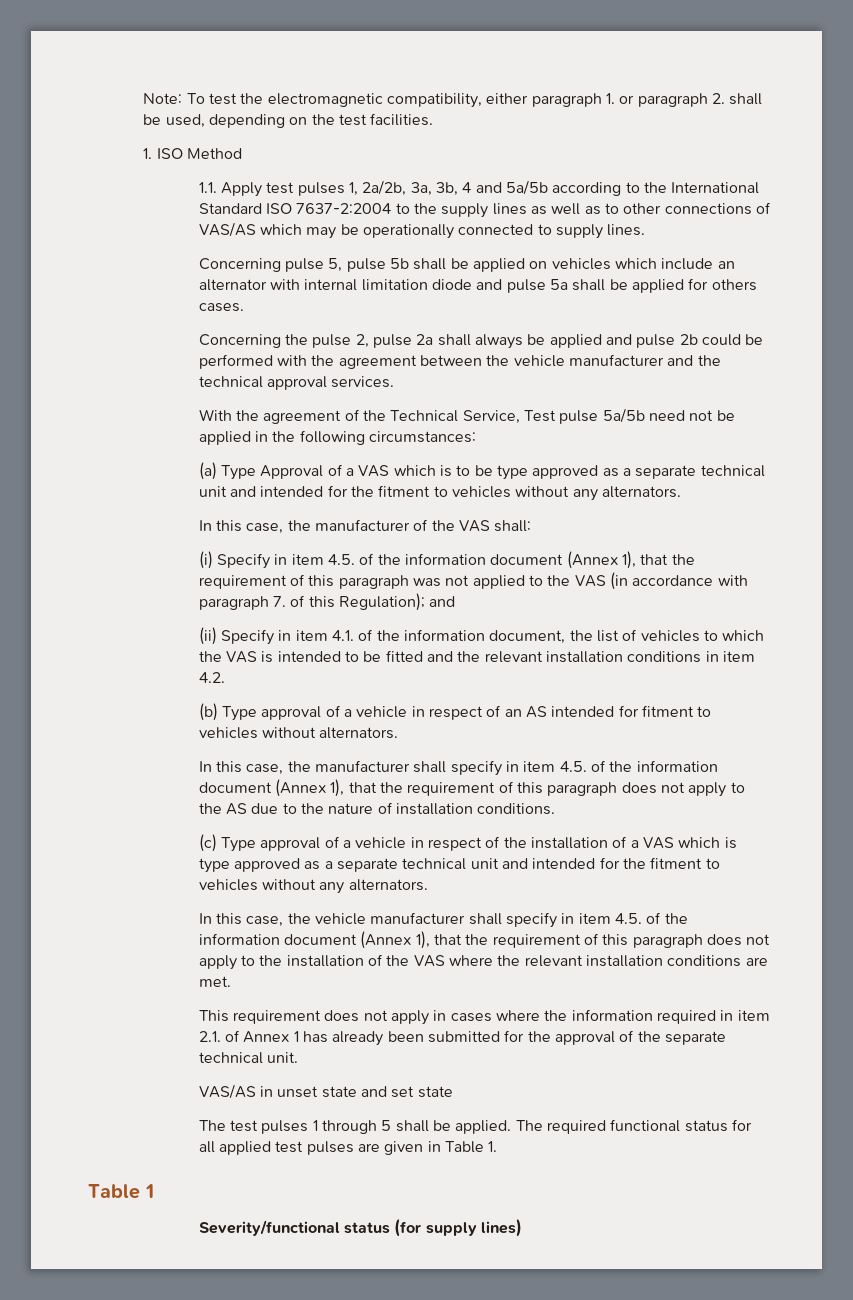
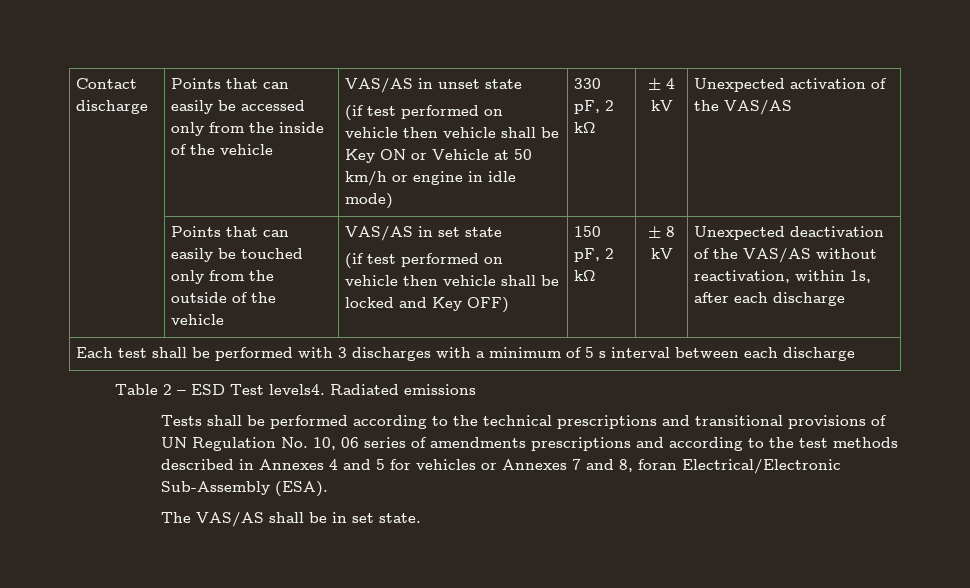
[143,93,763,108] [143,113,434,128] [143,148,243,159] [198,180,760,197] [198,202,771,218] [198,222,646,239] [198,258,735,272] [198,278,757,293] [198,303,244,312] [198,334,764,349] [198,354,721,369] [198,376,395,390] [198,408,735,424] [198,430,477,445] [198,462,765,480] [198,485,681,501] [198,519,532,534] [198,551,695,569] [198,572,748,590] [198,593,456,611] [198,627,765,645] [198,650,755,663] [198,672,225,683] [198,703,712,721] [198,727,399,739] [198,760,718,776] [198,779,745,797] [198,802,556,815] [198,834,737,852] [198,857,720,873] [198,879,428,894] [198,912,688,928] [198,931,771,949] [198,954,768,970] [198,976,231,987] [198,1009,770,1025] [198,1030,726,1046] [198,1052,299,1064] [198,1084,453,1099] [198,1119,752,1134] [198,1141,498,1155] [88,1184,154,1199] [198,1219,523,1237] Note: To test the electromagnetic compatibility, either paragraph 1. or paragraph 2. shall be used, depending on the test facilities. // 1. ISO Method // 1.1. Apply test pulses 1, 2a/2b, 3a, 3b, 4 and 5a/5b according to the International Standard ISO 7637-2:2004 to the supply lines as well as to other connections of VAS/AS which may be operationally connected to supply lines. // Concerning pulse 5, pulse 5b shall be applied on vehicles which include an alternator with internal limitation diode and pulse 5a shall be applied for others cases. // Concerning the pulse 2, pulse 2a shall always be applied and pulse 2b could be performed with the agreement between the vehicle manufacturer and the technical approval services. // With the agreement of the Technical Service, Test pulse 5a/5b need not be applied in the following circumstances: // (a) Type Approval of a VAS which is to be type approved as a separate technical unit and intended for the fitment to vehicles without any alternators. // In this case, the manufacturer of the VAS shall: // (i) Specify in item 4.5. of the information document (Annex 1), that the requirement of this paragraph was not applied to the VAS (in accordance with paragraph 7. of this Regulation); and // (ii) Specify in item 4.1. of the information document, the list of vehicles to which the VAS is intended to be fitted and the relevant installation conditions in item 4.2. // (b) Type approval of a vehicle in respect of an AS intended for fitment to vehicles without alternators. // In this case, the manufacturer shall specify in item 4.5. of the information document (Annex 1), that the requirement of this paragraph does not apply to the AS due to the nature of installation conditions. // (c) Type approval of a vehicle in respect of the installation of a VAS which is type approved as a separate technical unit and intended for the fitment to vehicles without any alternators. // In this case, the vehicle manufacturer shall specify in item 4.5. of the information document (Annex 1), that the requirement of this paragraph does not apply to the installation of the VAS where the relevant installation conditions are met. // This requirement does not apply in cases where the information required in item 2.1. of Annex 1 has already been submitted for the approval of the separate technical unit. // VAS/AS in unset state and set state // The test pulses 1 through 5 shall be applied. The required functional status for all applied test pulses are given in Table 1. // Table 1 // Severity/functional status (for supply lines) -> [76,78,138,89] [76,100,149,114] [171,78,290,89] [171,100,306,114] [171,122,325,136] [171,144,274,155] [345,78,523,93] [345,105,504,120] [345,127,560,138] [345,149,533,163] [345,171,517,186] [345,193,394,209] [574,78,602,89] [574,100,615,114] [574,122,596,133] [648,78,675,90] [650,100,673,111] [694,78,888,92] [694,100,793,115] [171,226,290,237] [171,248,304,262] [171,270,275,284] [171,292,277,303] [171,314,225,325] [345,226,503,241] [345,253,504,268] [345,275,560,286] [345,297,510,313] [574,226,602,237] [574,248,615,262] [574,270,596,281] [648,226,675,238] [650,248,673,259] [694,226,885,240] [694,248,878,263] [694,270,872,283] [694,292,846,306] [76,347,856,361] [114,384,476,395] [160,415,887,429] [160,437,898,451] [160,459,841,474] [160,481,328,497] [160,512,421,527] Contact discharge | Points that can easily be accessed only from the inside of the vehicle | VAS/AS in unset state // (if test performed on vehicle then vehicle shall be Key ON or Vehicle at 50 km/h or engine in idle mode) | 330 pF, 2 kΩ | ± 4 kV | Unexpected activation of the VAS/AS // | Points that can easily be touched only from the outside of the vehicle | VAS/AS in set state // (if test performed on vehicle then vehicle shall be locked and Key OFF) | 150 pF, 2 kΩ | ± 8 kV | Unexpected deactivation of the VAS/AS without reactivation, within 1s, after each discharge // Each test shall be performed with 3 discharges with a minimum of 5 s interval between each discharge // Table 2 – ESD Test levels4. Radiated emissions // Tests shall be performed according to the technical prescriptions and transitional provisions of UN Regulation No. 10, 06 series of amendments prescriptions and according to the test methods described in Annexes 4 and 5 for vehicles or Annexes 7 and 8, foran Electrical/Electronic Sub-Assembly (ESA). // The VAS/AS shall be in set state.

